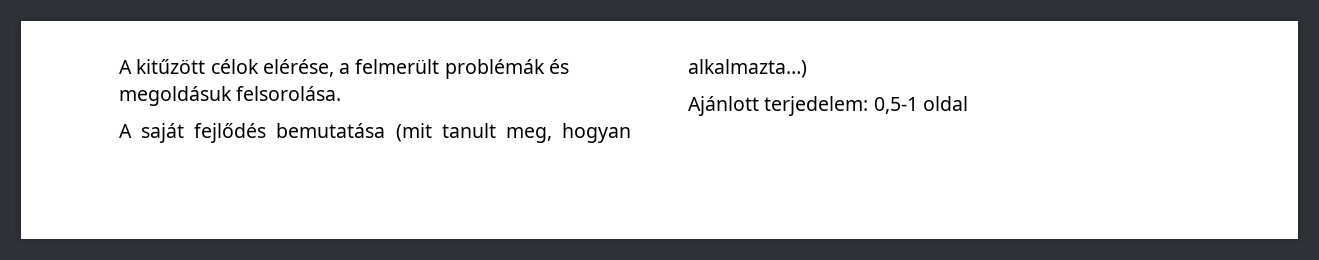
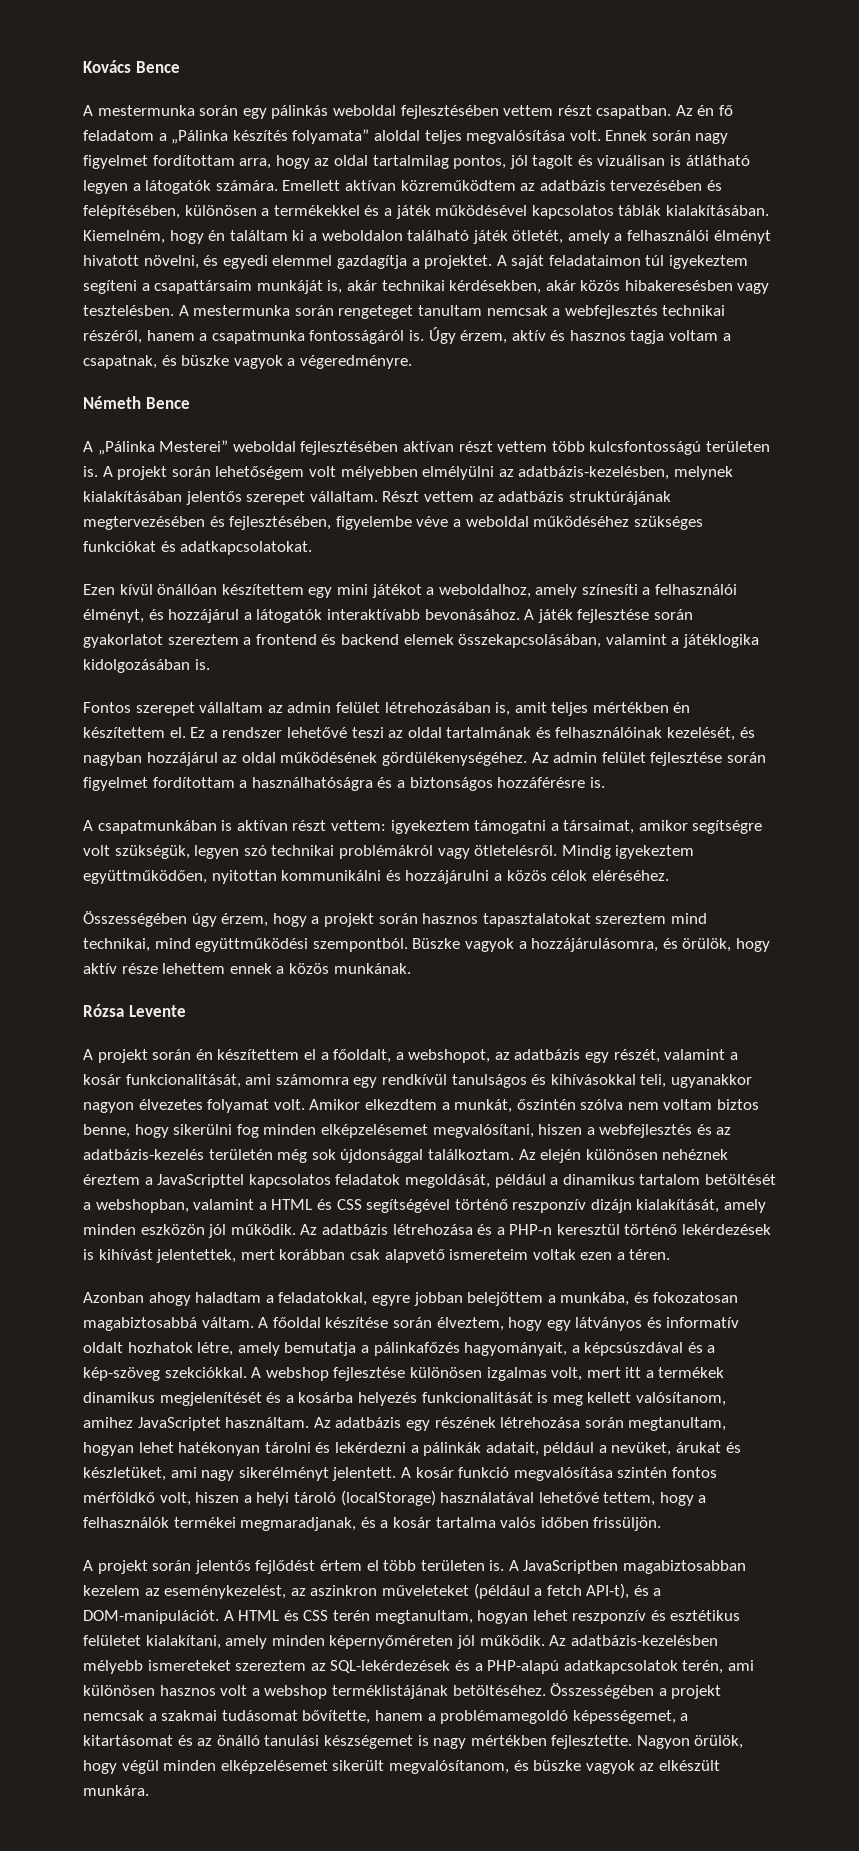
[119,59,569,79] [119,86,342,106] [119,123,632,143] [688,59,807,78] [688,96,968,116] A kitűzött célok elérése, a felmerült problémák és megoldásuk felsorolása. // A saját fejlődés bemutatása (mit tanult meg, hogyan alkalmazta…) // Ajánlott terjedelem: 0,5-1 oldal -> [83,60,180,73] [83,105,734,119] [83,129,729,144] [83,155,750,169] [83,180,722,194] [83,205,769,219] [83,230,771,244] [83,255,749,269] [83,280,770,294] [83,305,726,319] [83,327,731,344] [83,355,412,369] [83,396,190,409] [83,440,770,455] [83,466,733,480] [83,491,671,505] [83,516,703,530] [83,541,313,555] [83,584,738,598] [83,609,693,623] [83,634,759,648] [83,659,210,673] [83,702,691,716] [83,727,755,741] [83,752,766,766] [83,777,605,791] [83,820,763,834] [83,845,695,859] [83,870,669,884] [83,911,707,927] [83,938,770,952] [83,963,411,974] [83,1004,186,1017] [83,1049,738,1063] [83,1074,752,1088] [83,1099,760,1113] [83,1124,732,1138] [83,1149,729,1163] [83,1174,776,1188] [83,1199,767,1213] [83,1224,772,1238] [83,1249,671,1263] [83,1292,739,1306] [83,1317,740,1331] [83,1342,716,1356] [83,1367,725,1381] [83,1392,726,1406] [83,1417,727,1431] [83,1442,741,1456] [83,1467,717,1481] [83,1490,707,1506] [83,1517,662,1531] [83,1560,747,1574] [83,1583,662,1599] [83,1610,741,1624] [83,1635,718,1649] [83,1660,754,1674] [83,1683,722,1699] [83,1710,689,1724] [83,1735,744,1749] [83,1760,720,1774] [83,1785,149,1796] Kovács Bence // A mestermunka során egy pálinkás weboldal fejlesztésében vettem részt csapatban. Az én fő feladatom a „Pálinka készítés folyamata” aloldal teljes megvalósítása volt. Ennek során nagy figyelmet fordítottam arra, hogy az oldal tartalmilag pontos, jól tagolt és vizuálisan is átlátható legyen a látogatók számára. Emellett aktívan közreműködtem az adatbázis tervezésében és felépítésében, különösen a termékekkel és a játék működésével kapcsolatos táblák kialakításában. Kiemelném, hogy én találtam ki a weboldalon található játék ötletét, amely a felhasználói élményt hivatott növelni, és egyedi elemmel gazdagítja a projektet. A saját feladataimon túl igyekeztem segíteni a csapattársaim munkáját is, akár technikai kérdésekben, akár közös hibakeresésben vagy tesztelésben. A mestermunka során rengeteget tanultam nemcsak a webfejlesztés technikai részéről, hanem a csapatmunka fontosságáról is. Úgy érzem, aktív és hasznos tagja voltam a csapatnak, és büszke vagyok a végeredményre. // Németh Bence // A „Pálinka Mesterei” weboldal fejlesztésében aktívan részt vettem több kulcsfontosságú területen is. A projekt során lehetőségem volt mélyebben elmélyülni az adatbázis-kezelésben, melynek kialakításában jelentős szerepet vállaltam. Részt vettem az adatbázis struktúrájának megtervezésében és fejlesztésében, figyelembe véve a weboldal működéséhez szükséges funkciókat és adatkapcsolatokat. // Ezen kívül önállóan készítettem egy mini játékot a weboldalhoz, amely színesíti a felhasználói élményt, és hozzájárul a látogatók interaktívabb bevonásához. A játék fejlesztése során gyakorlatot szereztem a frontend és backend elemek összekapcsolásában, valamint a játéklogika kidolgozásában is. // Fontos szerepet vállaltam az admin felület létrehozásában is, amit teljes mértékben én készítettem el. Ez a rendszer lehetővé teszi az oldal tartalmának és felhasználóinak kezelését, és nagyban hozzájárul az oldal működésének gördülékenységéhez. Az admin felület fejlesztése során figyelmet fordítottam a használhatóságra és a biztonságos hozzáférésre is. // A csapatmunkában is aktívan részt vettem: igyekeztem támogatni a társaimat, amikor segítségre volt szükségük, legyen szó technikai problémákról vagy ötletelésről. Mindig igyekeztem együttműködően, nyitottan kommunikálni és hozzájárulni a közös célok eléréséhez. // Összességében úgy érzem, hogy a projekt során hasznos tapasztalatokat szereztem mind technikai, mind együttműködési szempontból. Büszke vagyok a hozzájárulásomra, és örülök, hogy aktív része lehettem ennek a közös munkának. // Rózsa Levente // A projekt során én készítettem el a főoldalt, a webshopot, az adatbázis egy részét, valamint a kosár funkcionalitását, ami számomra egy rendkívül tanulságos és kihívásokkal teli, ugyanakkor nagyon élvezetes folyamat volt. Amikor elkezdtem a munkát, őszintén szólva nem voltam biztos benne, hogy sikerülni fog minden elképzelésemet megvalósítani, hiszen a webfejlesztés és az adatbázis-kezelés területén még sok újdonsággal találkoztam. Az elején különösen nehéznek éreztem a JavaScripttel kapcsolatos feladatok megoldását, például a dinamikus tartalom betöltését a webshopban, valamint a HTML és CSS segítségével történő reszponzív dizájn kialakítását, amely minden eszközön jól működik. Az adatbázis létrehozása és a PHP-n keresztül történő lekérdezések is kihívást jelentettek, mert korábban csak alapvető ismereteim voltak ezen a téren. // Azonban ahogy haladtam a feladatokkal, egyre jobban belejöttem a munkába, és fokozatosan magabiztosabbá váltam. A főoldal készítése során élveztem, hogy egy látványos és informatív oldalt hozhatok létre, amely bemutatja a pálinkafőzés hagyományait, a képcsúszdával és a kép-szöveg szekciókkal. A webshop fejlesztése különösen izgalmas volt, mert itt a termékek dinamikus megjelenítését és a kosárba helyezés funkcionalitását is meg kellett valósítanom, amihez JavaScriptet használtam. Az adatbázis egy részének létrehozása során megtanultam, hogyan lehet hatékonyan tárolni és lekérdezni a pálinkák adatait, például a nevüket, árukat és készletüket, ami nagy sikerélményt jelentett. A kosár funkció megvalósítása szintén fontos mérföldkő volt, hiszen a helyi tároló (localStorage) használatával lehetővé tettem, hogy a felhasználók termékei megmaradjanak, és a kosár tartalma valós időben frissüljön. // A projekt során jelentős fejlődést értem el több területen is. A JavaScriptben magabiztosabban kezelem az eseménykezelést, az aszinkron műveleteket (például a fetch API-t), és a DOM-manipulációt. A HTML és CSS terén megtanultam, hogyan lehet reszponzív és esztétikus felületet kialakítani, amely minden képernyőméreten jól működik. Az adatbázis-kezelésben mélyebb ismereteket szereztem az SQL-lekérdezések és a PHP-alapú adatkapcsolatok terén, ami különösen hasznos volt a webshop terméklistájának betöltéséhez. Összességében a projekt nemcsak a szakmai tudásomat bővítette, hanem a problémamegoldó képességemet, a kitartásomat és az önálló tanulási készségemet is nagy mértékben fejlesztette. Nagyon örülök, hogy végül minden elképzelésemet sikerült megvalósítanom, és büszke vagyok az elkészült munkára.

